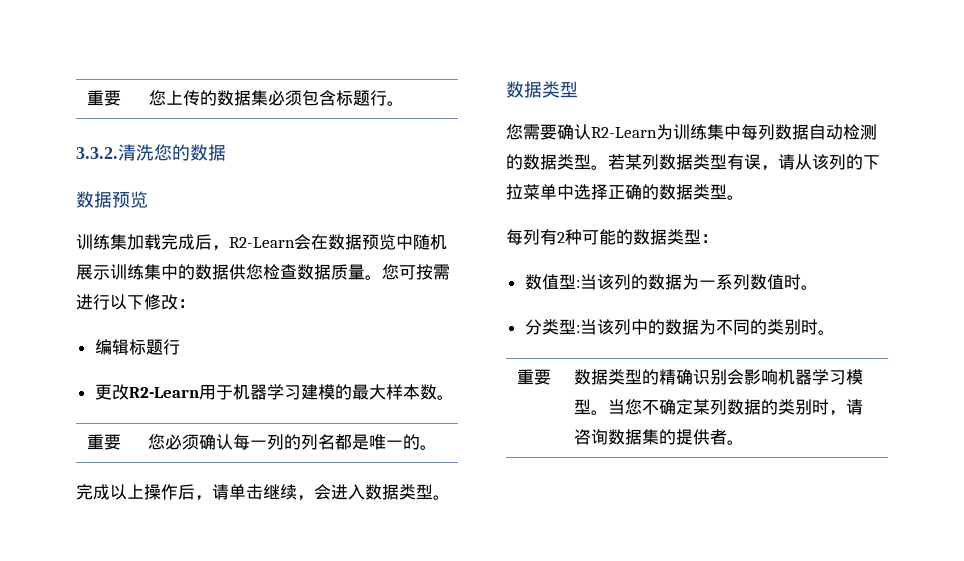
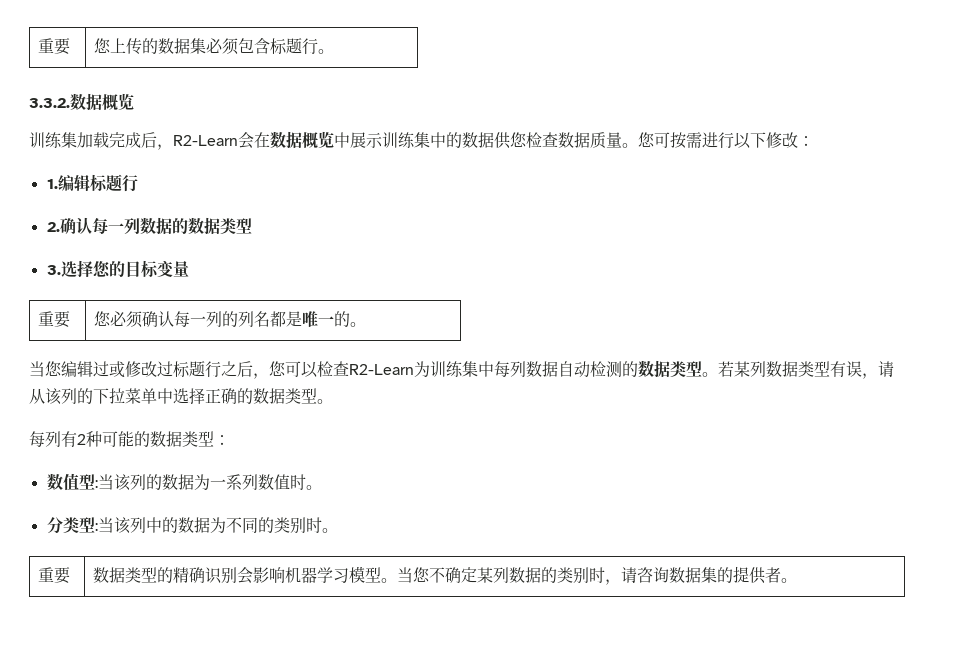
[118,144,226,161] [76,191,130,208] 清洗您的数据 // 数据预 -> [70,93,118,111] 数据概
[362,234,447,250] 预览中随机 -> [302,131,350,149] 概览中
(195, 303) none -> [46,179,58,189] 1.
[94,384,454,400] 更改R2-Learn用于机器学习建模的最大样本数。 -> [46,217,252,235] [46,260,189,278] 2.确认每一列数据的数据类型 // 3.选择您的目标变量
[76,484,450,501] [506,81,578,98] [506,124,591,140] 完成以上操作后，请单击继续，会进入数据类型。 // 数据类型 // 您需要确认 -> [29,361,349,379] 当您编辑过或修改过标题行之后，您可以检查

